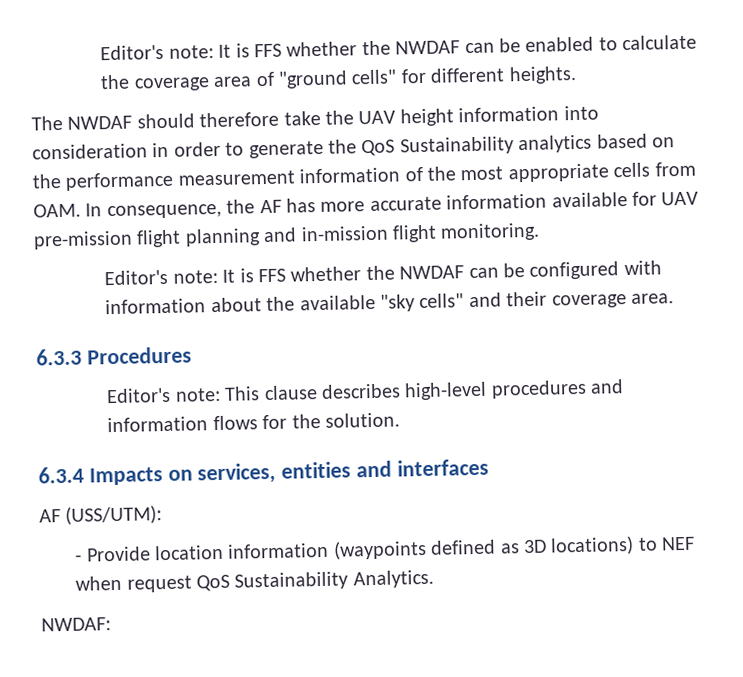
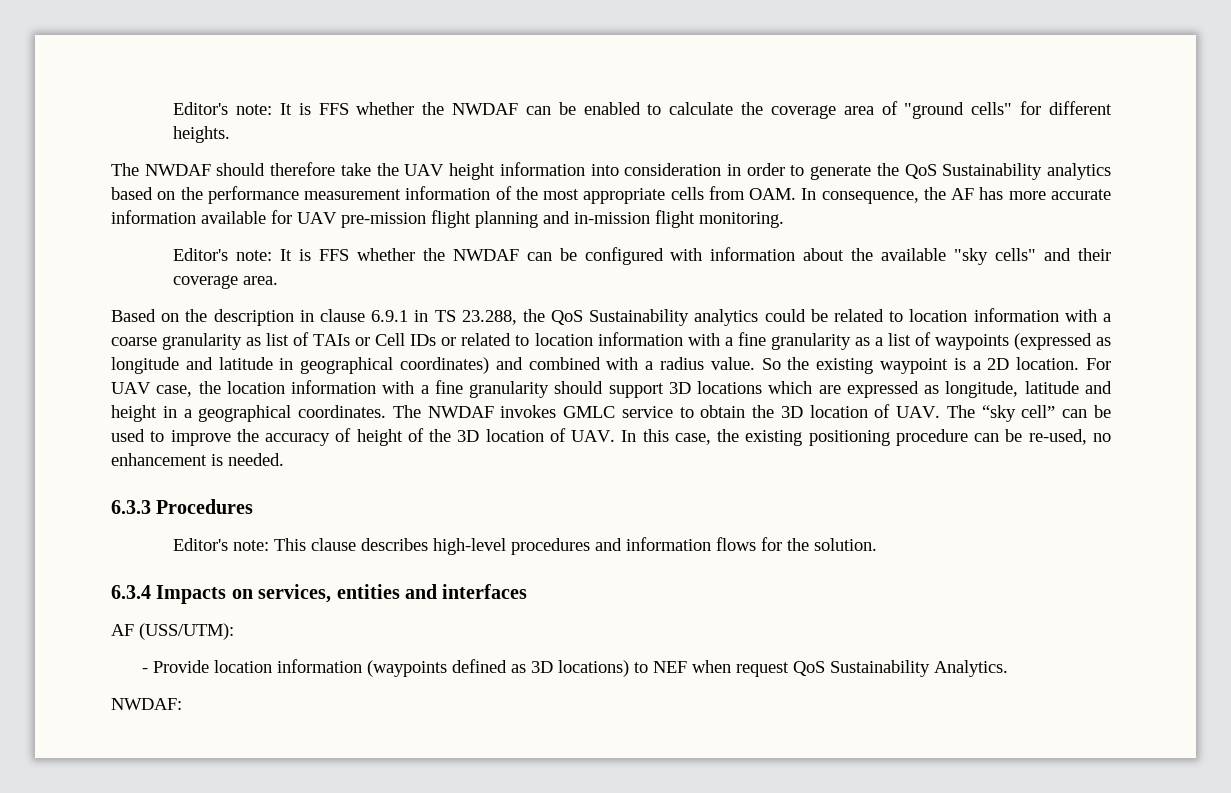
(675, 298) none -> [111,308,1111,326] [111,332,1111,350] [111,357,1111,374] [111,380,1113,398] [111,404,1112,422] [111,428,1111,446] [111,453,284,466] // Based on the description in clause 6.9.1 in TS 23.288, the QoS Sustainability analytics could be related to location information with a coarse granularity as list of TAIs or Cell IDs or related to location information with a fine granularity as a list of waypoints (expressed as longitude and latitude in geographical coordinates) and combined with a radius value. So the existing waypoint is a 2D location. For UAV case, the location information with a fine granularity should support 3D locations which are expressed as longitude, latitude and height in a geographical coordinates. The NWDAF invokes GMLC service to obtain the 3D location of UAV. The “sky cell” can be used to improve the accuracy of height of the 3D location of UAV. In this case, the existing positioning procedure can be re-used, no enhancement is needed.

